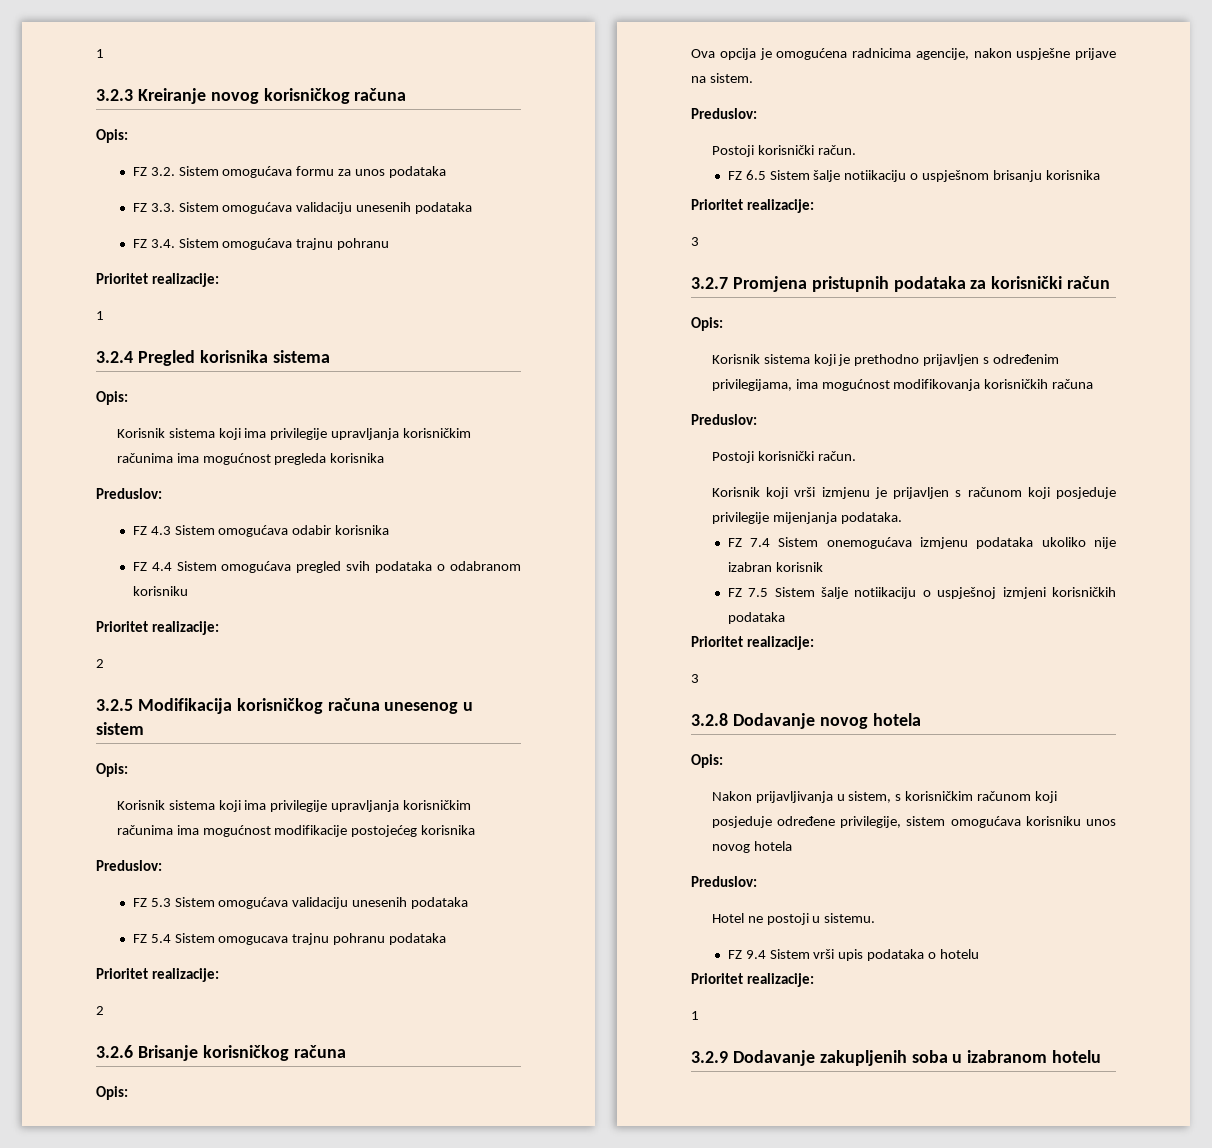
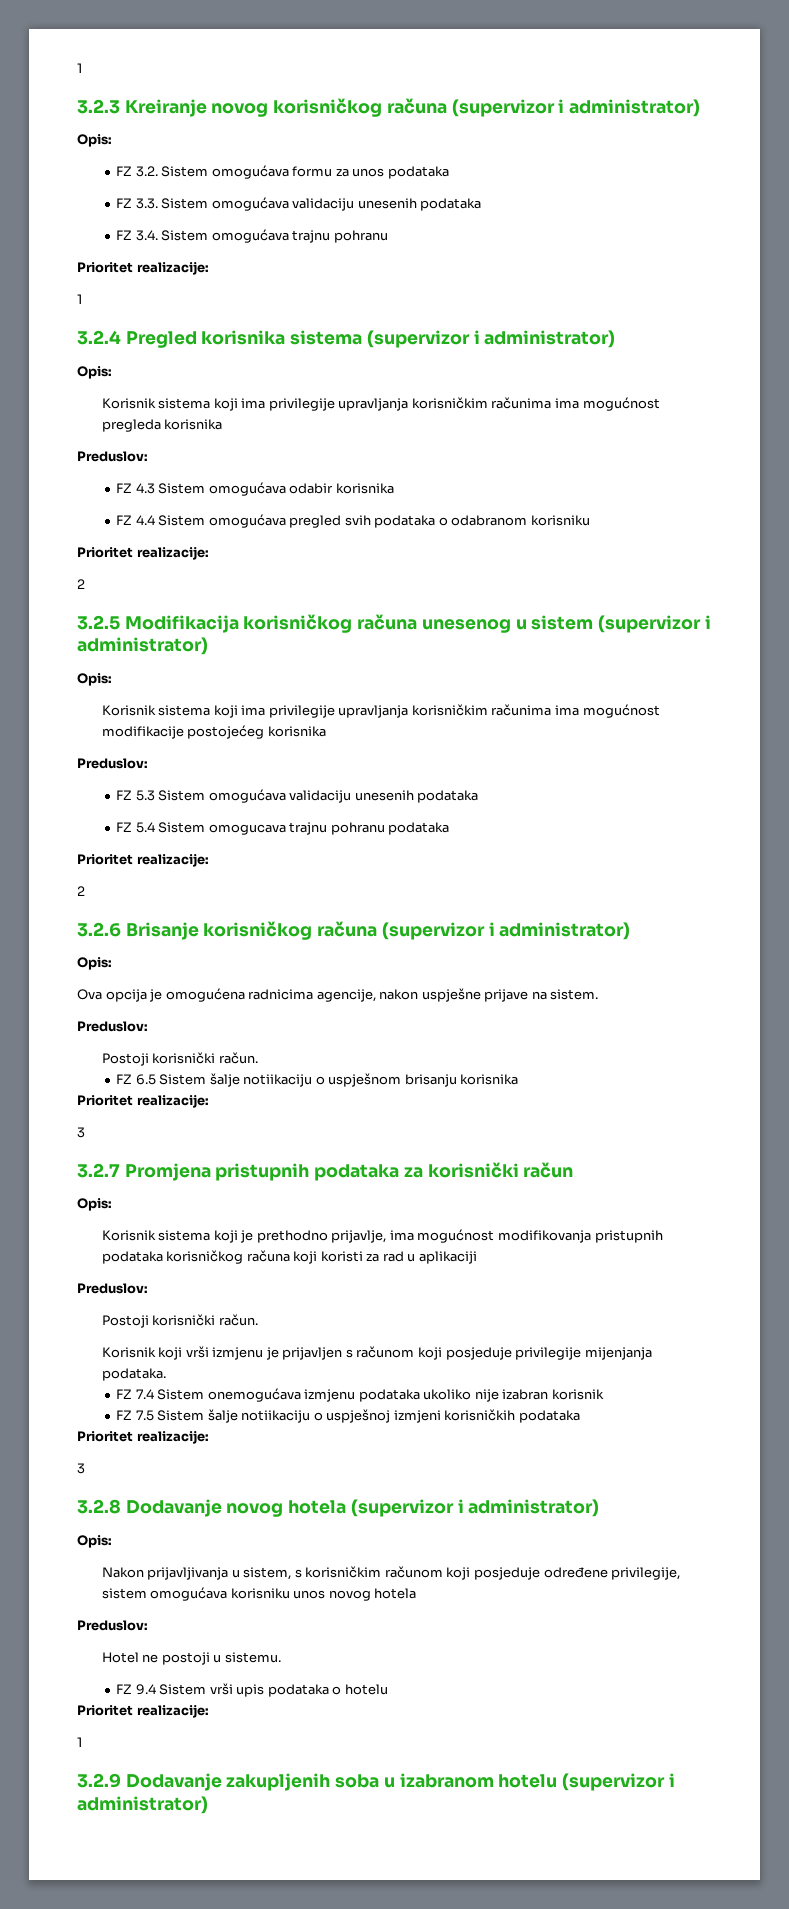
(407, 94) none -> [451,99,701,117] (supervizor i administrator)
(330, 356) none -> [366,330,616,348] (supervizor i administrator)
(144, 728) none -> [598,615,711,633] [77,637,208,655] (supervizor i administrator)
(346, 1051) none -> [381,922,631,940] (supervizor i administrator)
[923,354,1060,366] [711,379,1094,391] prijavljen s određenim privilegijama, ima mogućnost modifikovanja korisničkih računa -> [331,1229,663,1243] [101,1250,477,1264] prijavlje, ima mogućnost modifikovanja pristupnih podataka korisničkog računa koji koristi za rad u aplikaciji
(921, 719) none -> [350,1499,600,1517] (supervizor i administrator)
(1102, 1056) none -> [562,1773,675,1791] [77,1796,208,1814] (supervizor i administrator)

